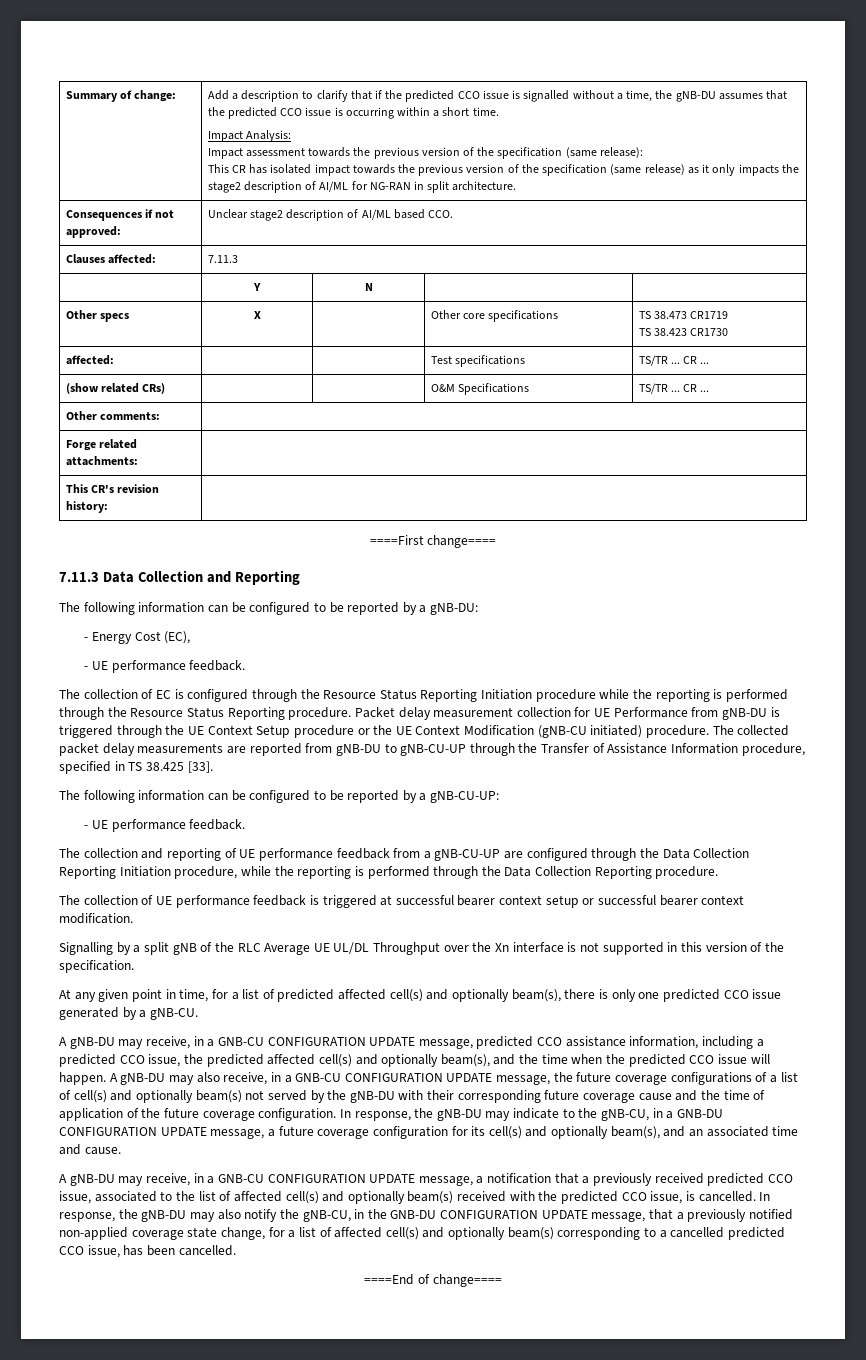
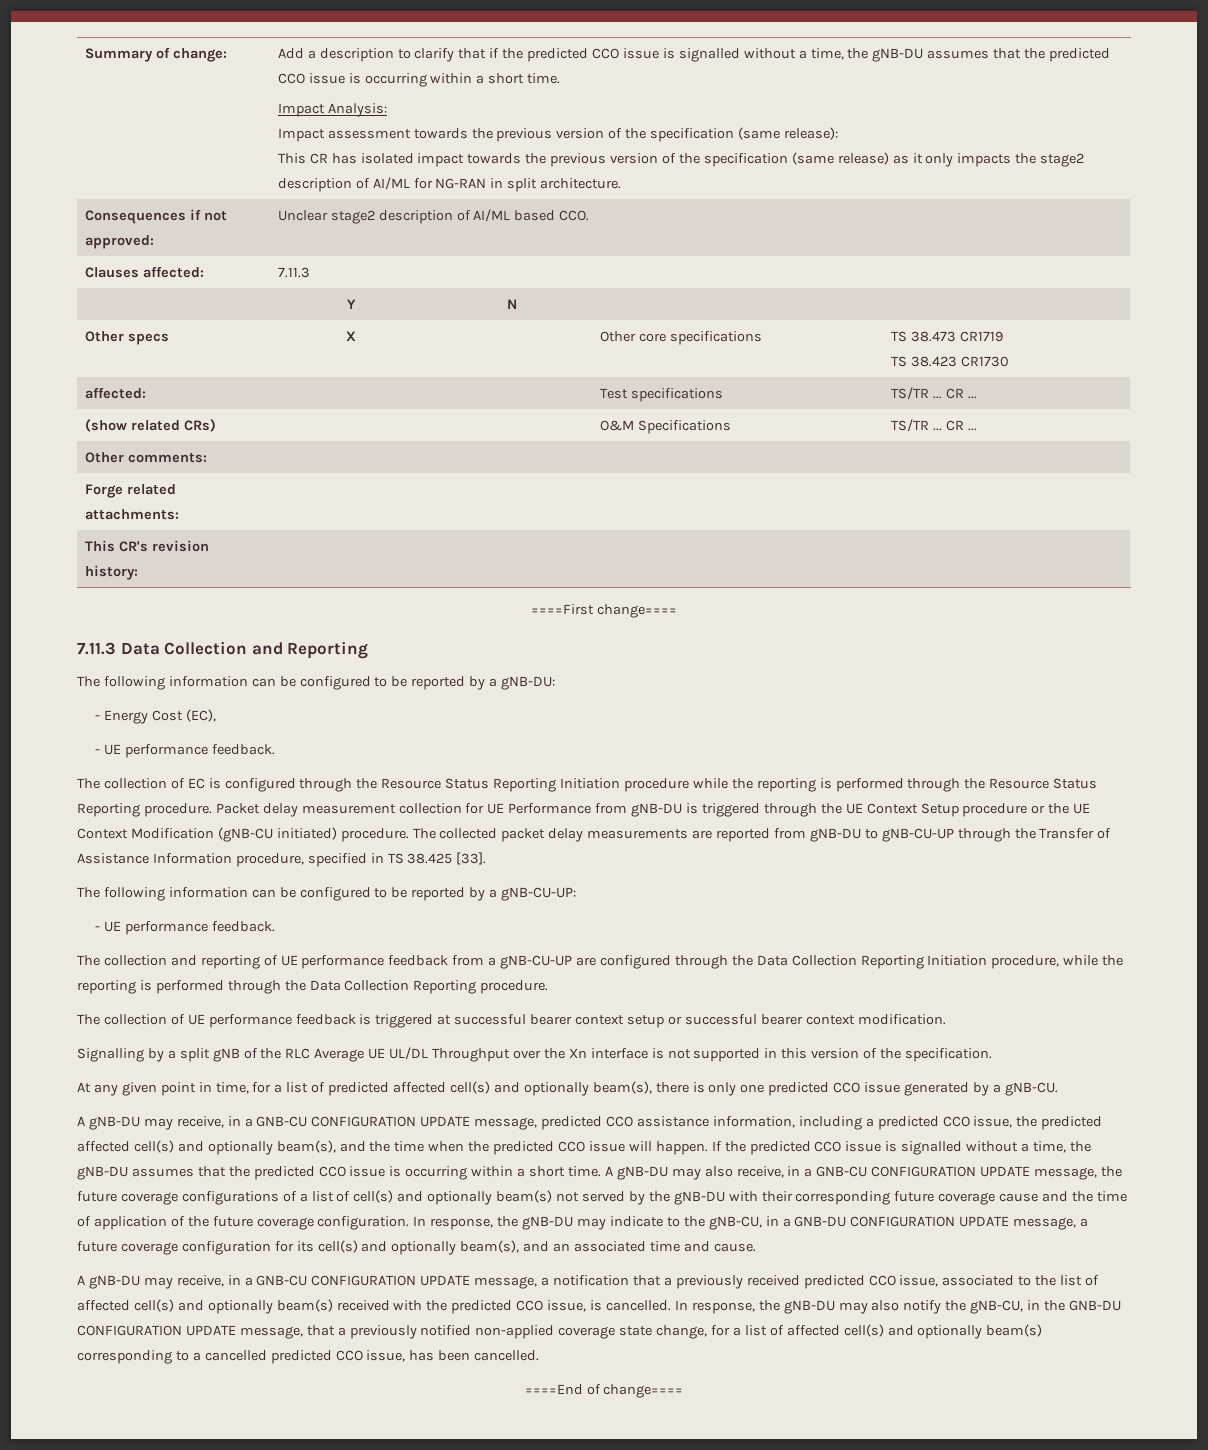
(106, 1078) none -> [711,1141,1091,1155] [77,1166,601,1180] If the predicted CCO issue is signalled without a time, the gNB-DU assumes that the predicted CCO issue is occurring within a short time.

